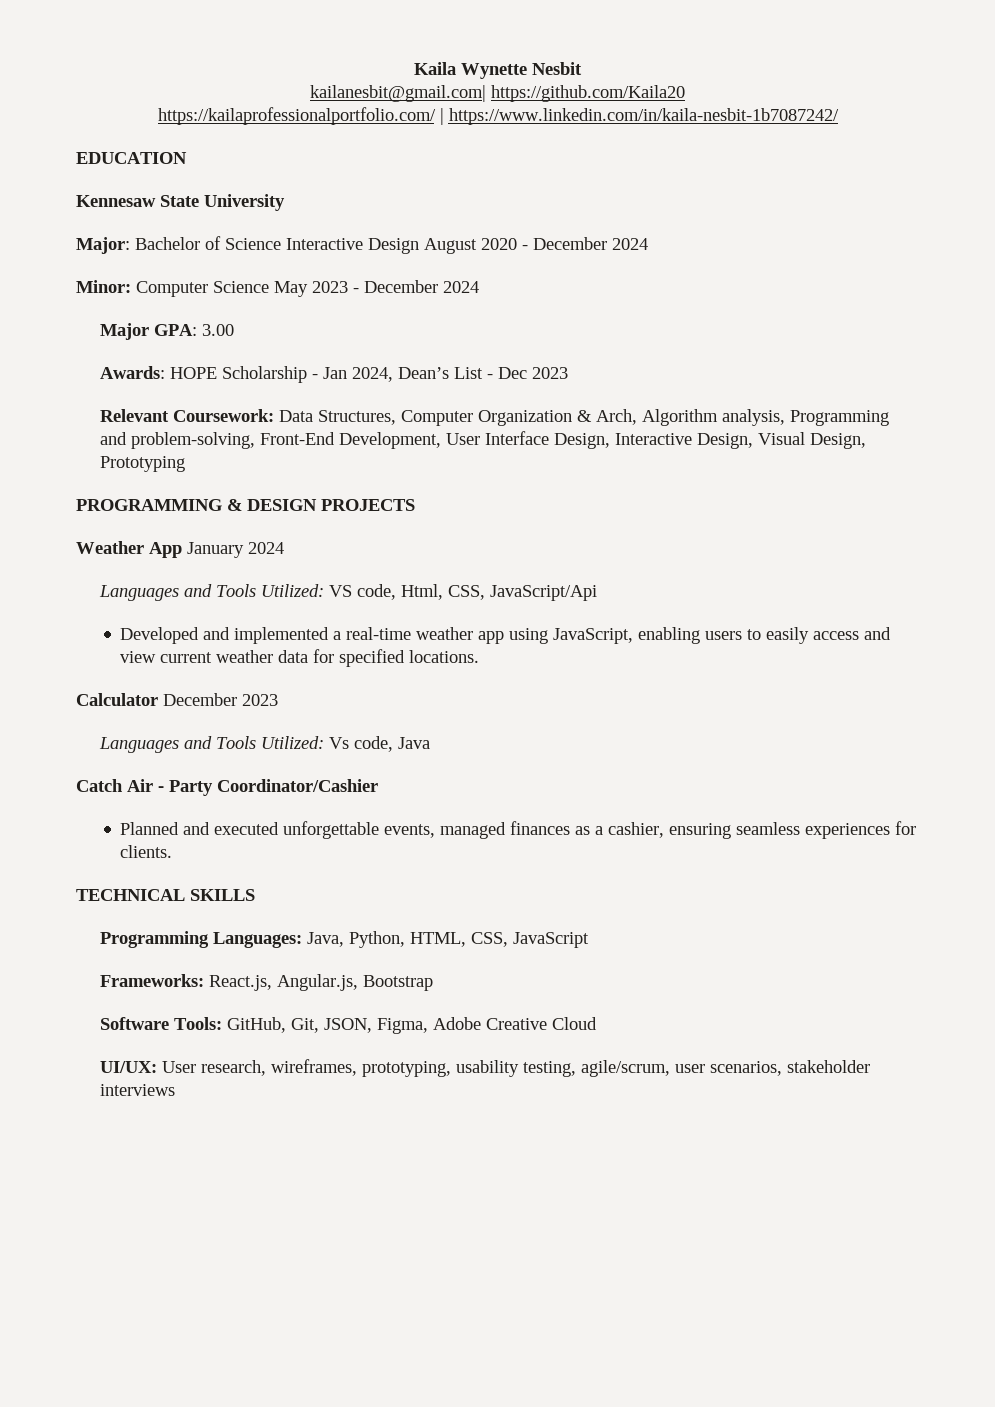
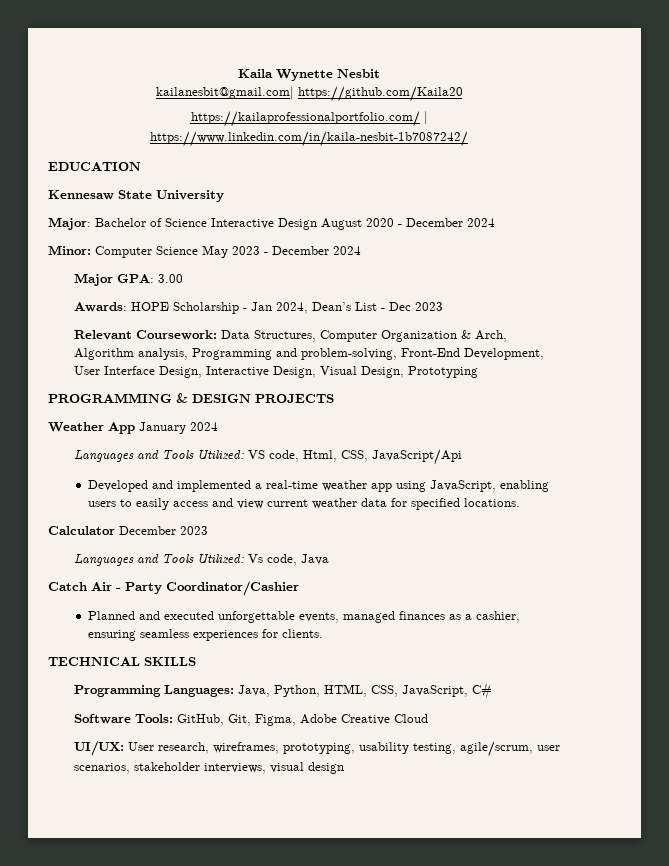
[512,932,589,948] [99,974,433,991] JavaScript // Frameworks: React.js, Angular.js, Bootstrap -> [401,682,492,699] JavaScript, C#
[323,1018,372,1033] JSON, -> (251, 720) none
[99,1084,175,1096] interviews -> [203,762,344,774] interviews, visual design

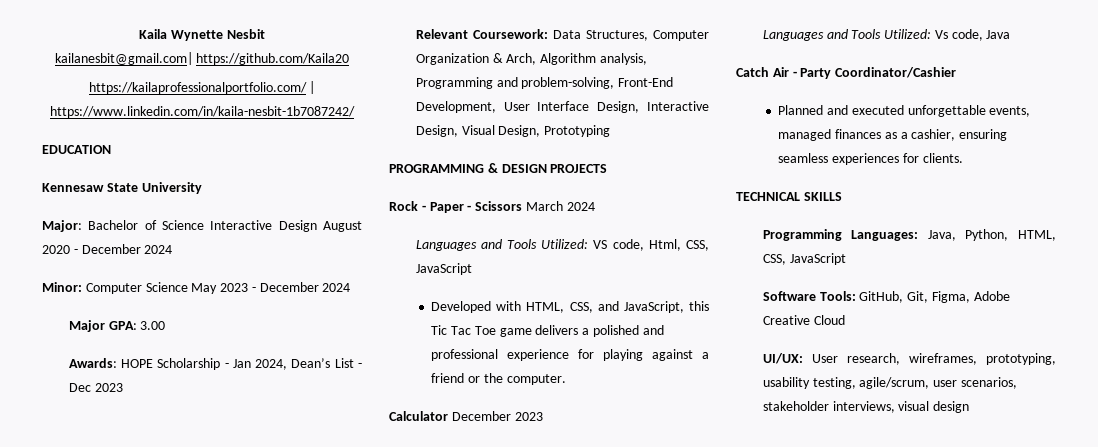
[48,422,186,434] Weather App January -> [389,201,563,213] Rock - Paper - Scissors March
[371,449,462,465] JavaScript/Api -> [415,263,472,275] JavaScript
[151,480,549,492] [87,498,520,510] and implemented a real-time weather app using JavaScript, enabling users to easily access and view current weather data for specified locations. -> [496,301,709,313] [431,325,664,337] [431,349,709,361] [431,373,566,385] with HTML, CSS, and JavaScript, this Tic Tac Toe game delivers a polished and professional experience for playing against a friend or the computer.
[401,682,492,699] JavaScript, C# -> [789,253,846,265] JavaScript

